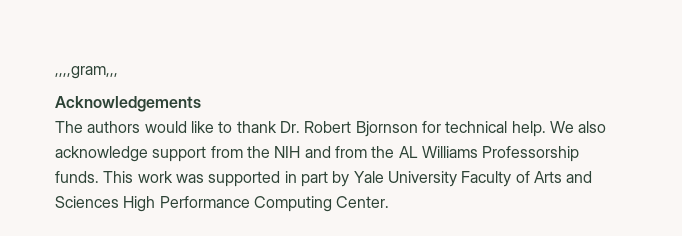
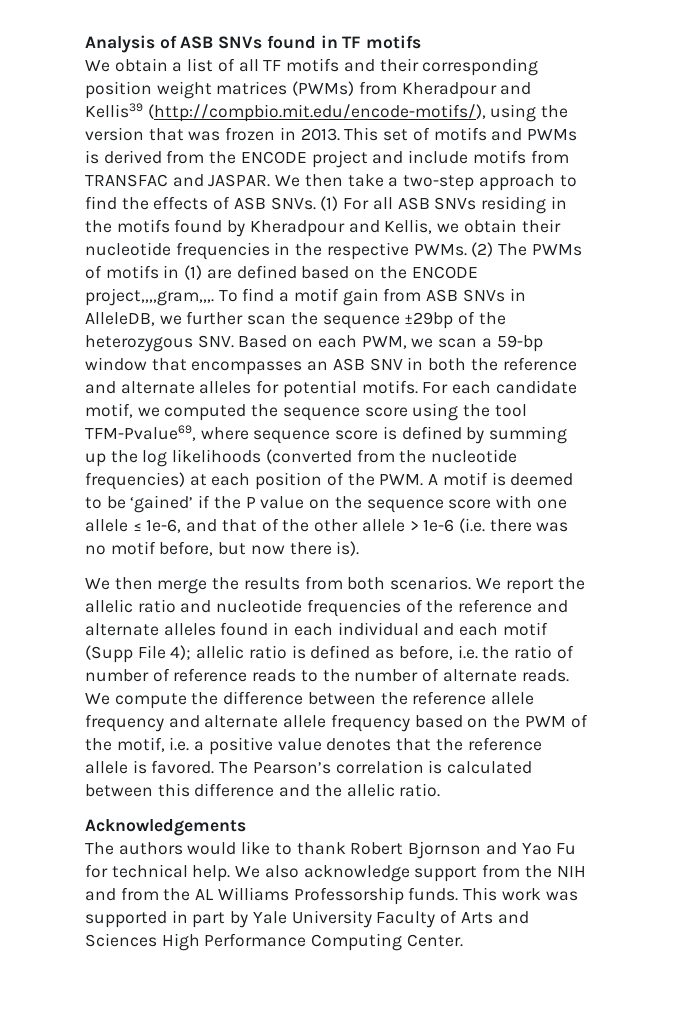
[55,66,118,79] ,,,,gram,,, -> [85,35,422,53] [85,58,539,76] [85,81,532,99] [85,103,569,122] [85,127,577,141] [85,150,569,168] [85,174,577,191] [85,196,567,214] [85,219,561,237] [85,242,582,260] [85,265,478,280] [85,288,526,306] [85,311,506,329] [85,335,543,352] [85,357,577,375] [85,380,577,398] [85,403,527,421] [85,425,568,444] [85,449,518,467] [85,472,574,490] [85,495,567,513] [85,518,569,533] [85,541,360,556] [85,576,586,594] [85,599,568,617] [85,622,548,636] [85,645,574,663] [85,668,569,682] [85,691,535,709] [85,714,588,732] [85,737,542,755] [85,760,533,774] [85,783,441,797] Analysis of ASB SNVs found in TF motifs // We obtain a list of all TF motifs and their corresponding position weight matrices (PWMs) from Kheradpour and Kellis39 (http://compbio.mit.edu/encode-motifs/), using the version that was frozen in 2013. This set of motifs and PWMs is derived from the ENCODE project and include motifs from TRANSFAC and JASPAR. We then take a two-step approach to find the effects of ASB SNVs. (1) For all ASB SNVs residing in the motifs found by Kheradpour and Kellis, we obtain their nucleotide frequencies in the respective PWMs. (2) The PWMs of motifs in (1) are defined based on the ENCODE project,,,,gram,,,. To find a motif gain from ASB SNVs in AlleleDB, we further scan the sequence ±29bp of the heterozygous SNV. Based on each PWM, we scan a 59-bp window that encompasses an ASB SNV in both the reference and alternate alleles for potential motifs. For each candidate motif, we computed the sequence score using the tool TFM-Pvalue69, where sequence score is defined by summing up the log likelihoods (converted from the nucleotide frequencies) at each position of the PWM. A motif is deemed to be ‘gained’ if the P value on the sequence score with one allele ≤ 1e-6, and that of the other allele > 1e-6 (i.e. there was no motif before, but now there is). // We then merge the results from both scenarios. We report the allelic ratio and nucleotide frequencies of the reference and alternate alleles found in each individual and each motif (Supp File 4); allelic ratio is defined as before, i.e. the ratio of number of reference reads to the number of alternate reads. We compute the difference between the reference allele frequency and alternate allele frequency based on the PWM of the motif, i.e. a positive value denotes that the reference allele is favored. The Pearson’s correlation is calculated between this difference and the allelic ratio.
[279,121,300,133] Dr. -> (346, 848) none
(418, 129) none -> [485,842,577,855] and Yao Fu

